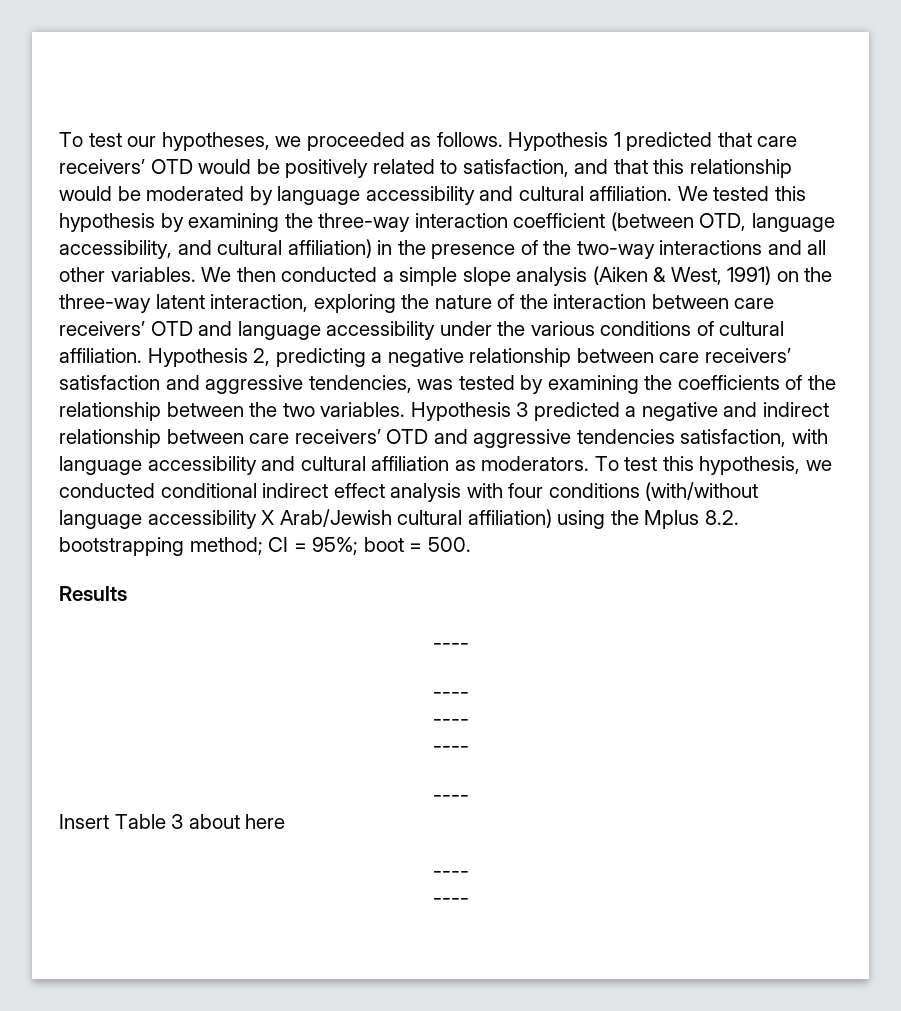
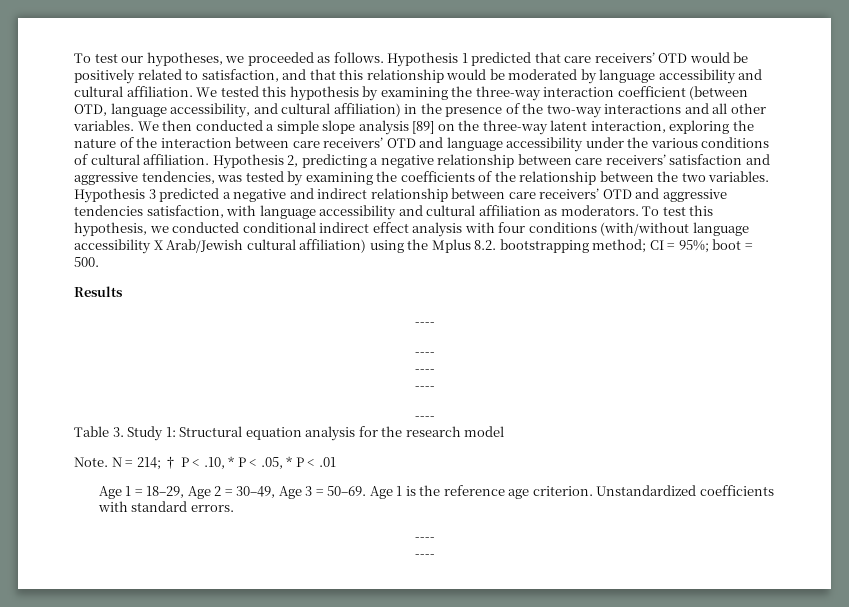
[592,266,772,285] (Aiken & West, 1991) -> [412,121,435,134] [89]
[59,814,286,829] Insert Table 3 about here -> [74,426,505,441] [74,456,336,470] [98,485,774,499] [97,501,234,512] Table 3. Study 1: Structural equation analysis for the research model // Note. N = 214; † P < .10, * P < .05, * P < .01 // Age 1 = 18–29, Age 2 = 30–49, Age 3 = 50–69. Age 1 is the reference age criterion. Unstandardized coefficients with standard errors.

